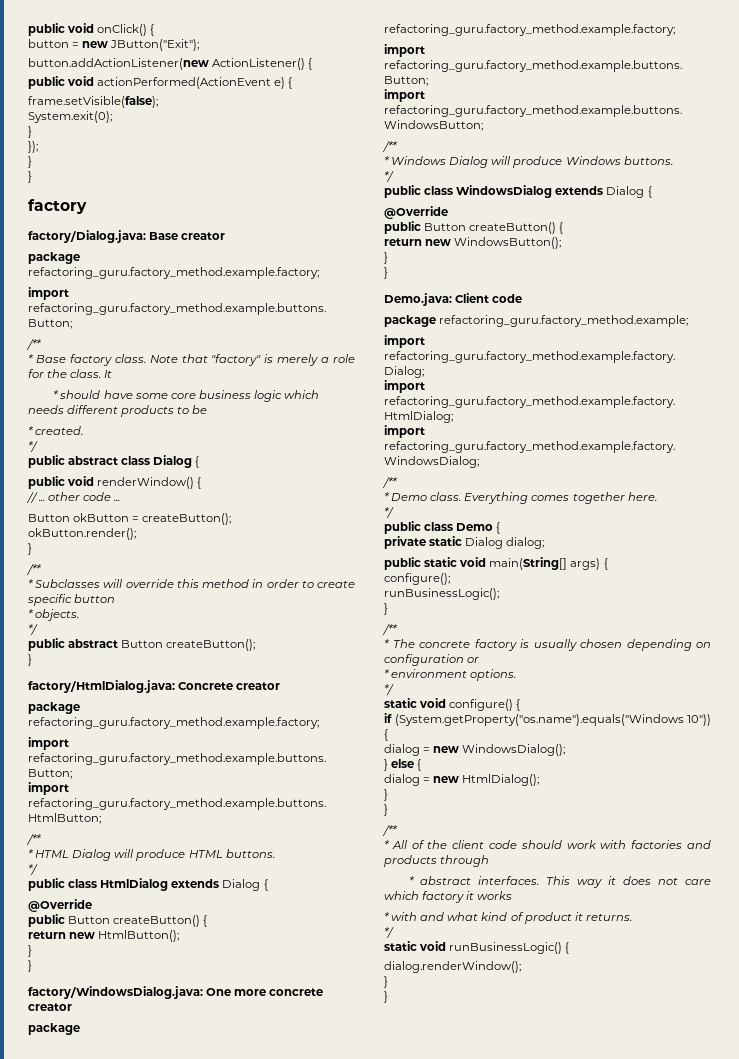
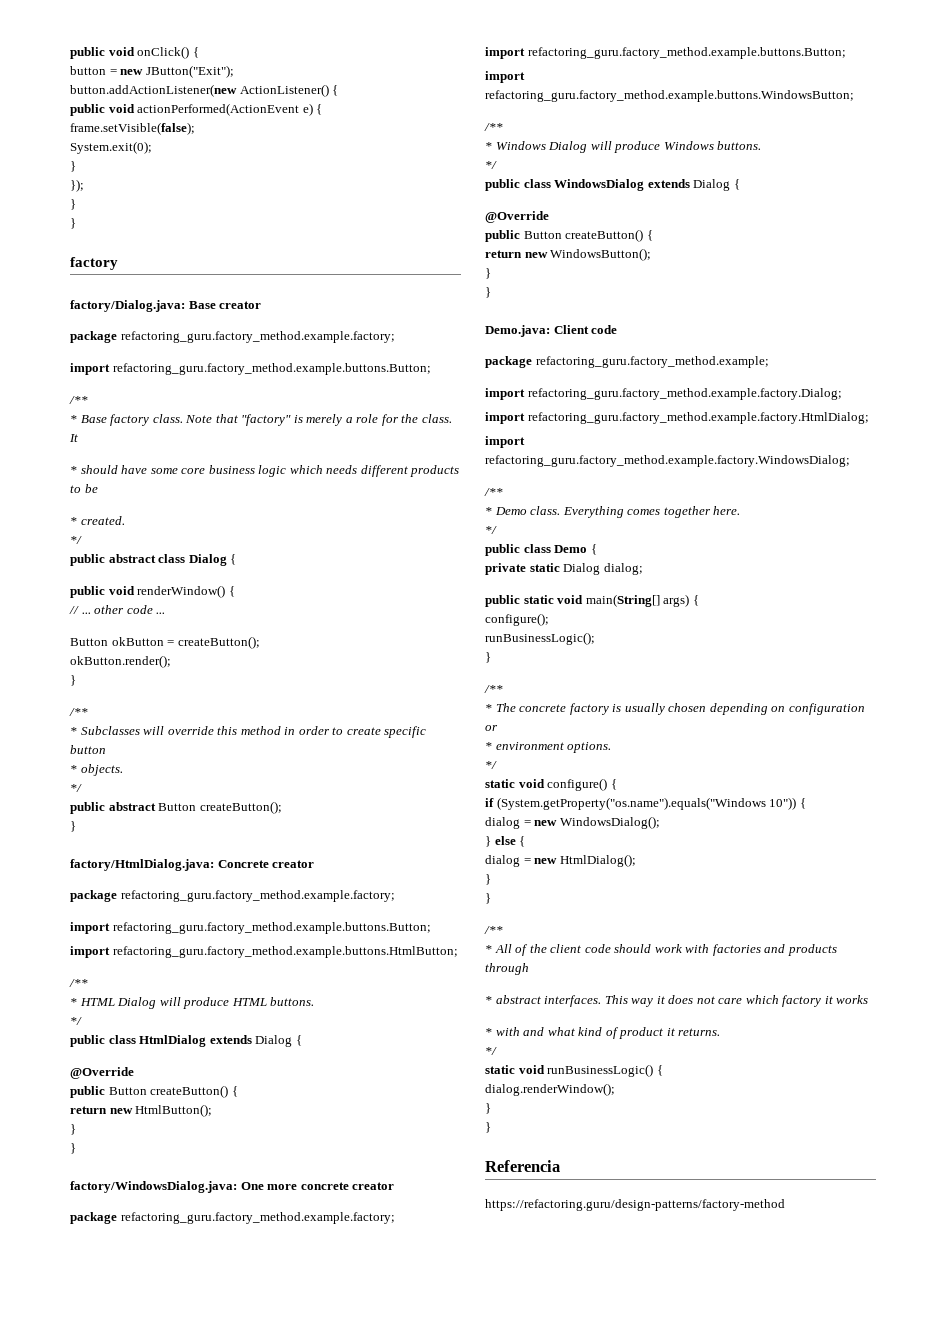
(388, 997) none -> [485,1160,560,1172] [485,1199,785,1211] // Referencia // https://refactoring.guru/design-patterns/factory-method

